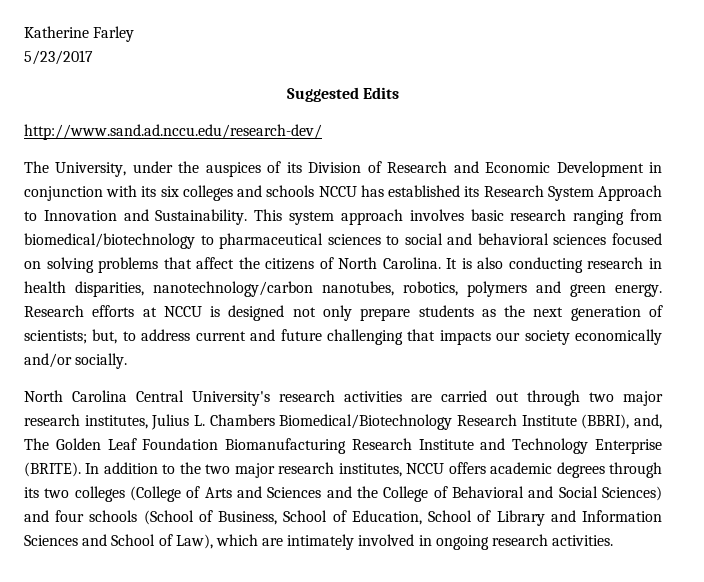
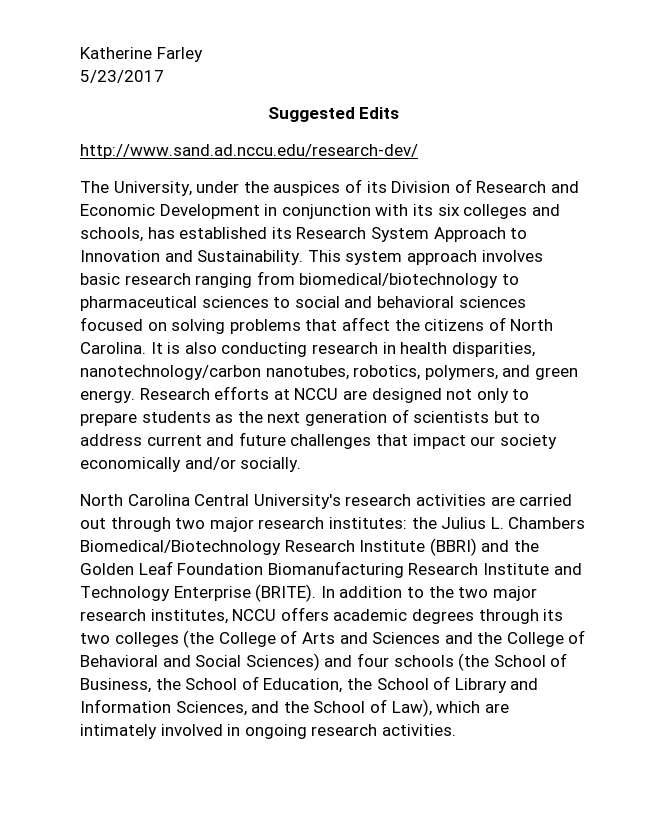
[266,185,357,197] schools NCCU -> [80,227,143,242] schools,
[467,281,527,297] polymers -> [424,365,498,380] polymers,
[210,306,221,317] is -> [342,390,367,400] are
(352, 313) none -> [512,389,530,400] to
[24,329,118,344] scientists; but, -> [413,411,519,423] scientists but
[326,329,491,345] challenging that impacts -> [290,434,466,449] challenges that impact
[84,415,148,429] institutes, -> [328,517,437,529] institutes: the
[581,414,662,429] [24,438,49,450] (BBRI), and, The -> [429,538,539,556] (BBRI) and the
[130,486,181,502] (College -> [183,630,276,648] (the College
[143,510,194,525] (School -> [458,653,546,671] (the School
(278, 518) none -> [155,678,181,690] the
(422, 517) none -> [346,678,372,690] the
[24,534,108,546] Sciences and -> [175,701,309,716] Sciences, and the

